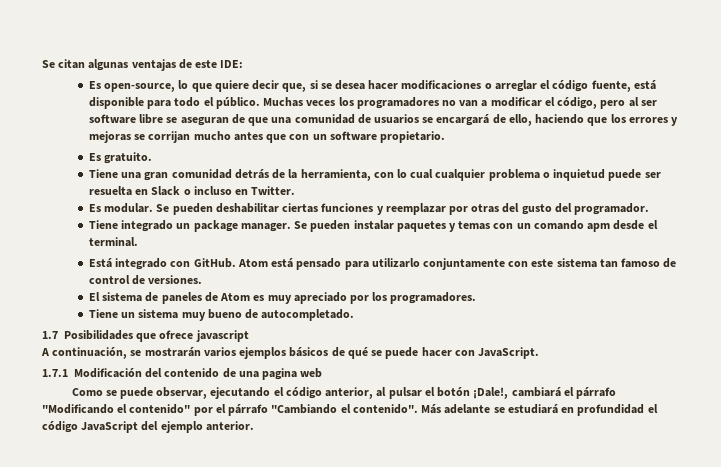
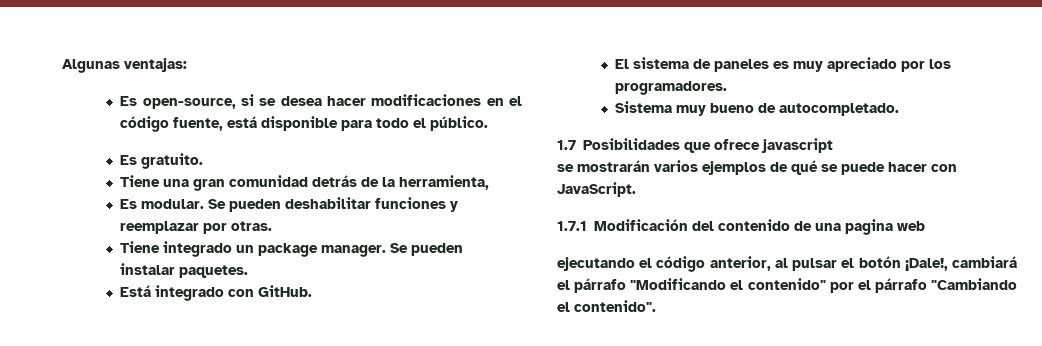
[42,59,244,71] [88,80,307,92] Se citan algunas ventajas de este IDE: // Es open-source, lo que quiere decir que, -> [62,58,187,73] [120,96,236,109] Algunas ventajas: // Es open-source,
[484,80,537,92] o arreglar -> [486,98,504,106] en
[263,97,657,109] [88,114,679,126] [88,131,445,143] Muchas veces los programadores no van a modificar el código, pero al ser software libre se aseguran de que una comunidad de usuarios se encargará de ello, haciendo que los errores y mejoras se corrijan mucho antes que con un software propietario. -> (489, 123) none
[373,169,661,181] [88,186,296,196] con lo cual cualquier problema o inquietud puede ser resuelta en Slack o incluso en Twitter. -> (490, 182) none
[282,203,319,213] ciertas -> (372, 203) none
[471,203,650,215] otras del gusto del programador. -> [231,221,273,231] otras.
[396,220,658,232] [88,237,138,247] [88,258,677,270] [88,275,203,285] paquetes y temas con un comando apm desde el terminal. // Está integrado con GitHub. Atom está pensado para utilizarlo conjuntamente con este sistema tan famoso de control de versiones. -> [179,265,249,278] [120,285,313,301] paquetes. // Está integrado con GitHub.
[204,292,251,302] de Atom -> (770, 65) none
[88,309,179,319] Tiene un sistema -> [615,101,673,113] Sistema
[41,347,128,359] A continuación, -> (834, 145) none
[289,347,329,357] básicos -> (766, 168) none
[71,387,208,399] Como se puede observar, -> (926, 226) none
[421,404,658,416] [42,421,254,433] Más adelante se estudiará en profundidad el código JavaScript del ejemplo anterior. -> (656, 306) none

